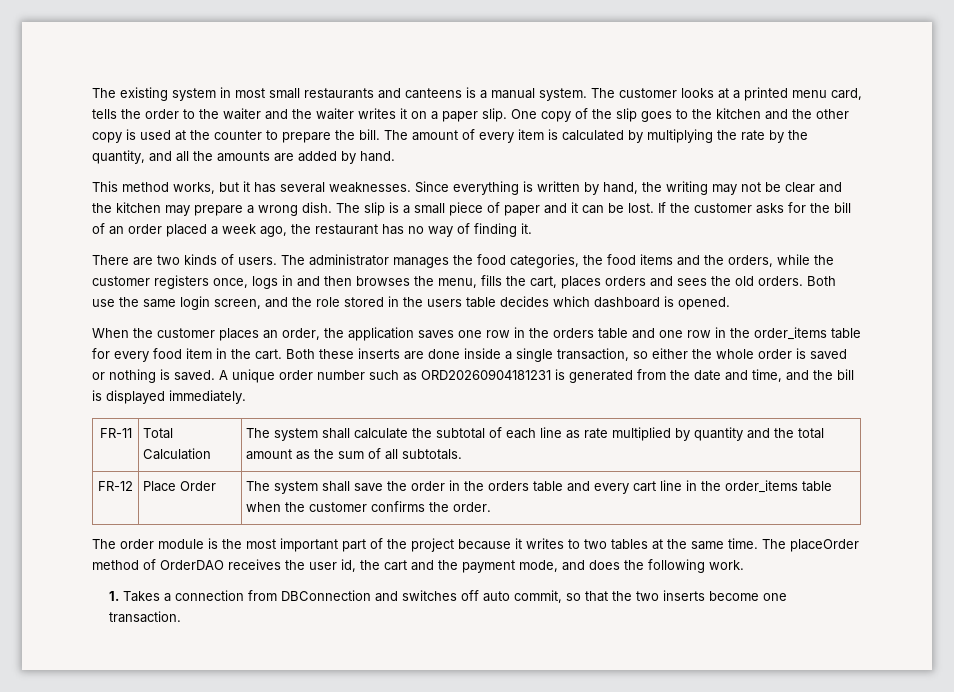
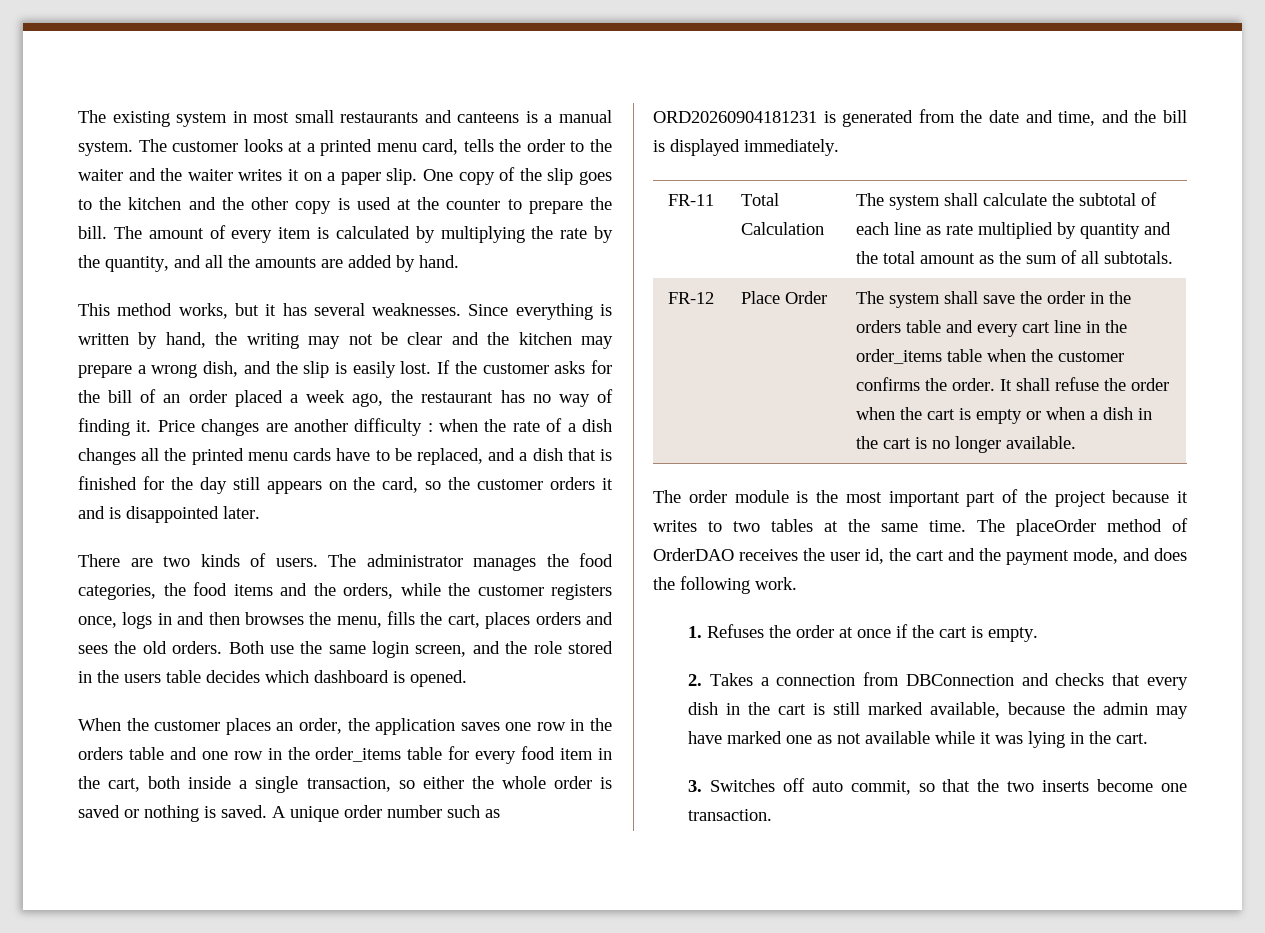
[302,202,624,216] dish. The slip is a small piece of paper and it can be -> [203,361,396,378] dish, and the slip is easily
(532, 228) none -> [157,418,612,436] [78,448,612,465] [78,476,613,494] [78,506,260,523] Price changes are another difficulty : when the rate of a dish changes all the printed menu cards have to be replaced, and a dish that is finished for the day still appears on the card, so the customer orders it and is disappointed later.
[255,348,460,360] cart. Both these inserts are done -> [108,776,181,792] cart, both
(492, 507) none -> [999,377,1169,391] [855,407,1152,424] [855,436,1076,453] It shall refuse the order when the cart is empty or when a dish in the cart is no longer available.
(119, 596) none -> [707,624,1039,642] [688,674,703,686] Refuses the order at once if the cart is empty. // 2.
[401,590,457,601] switches -> [1055,673,1188,690] [688,702,1188,719] [688,731,1149,748] [688,779,775,792] checks that every dish in the cart is still marked available, because the admin may have marked one as not available while it was lying in the cart. // 3. Switches

